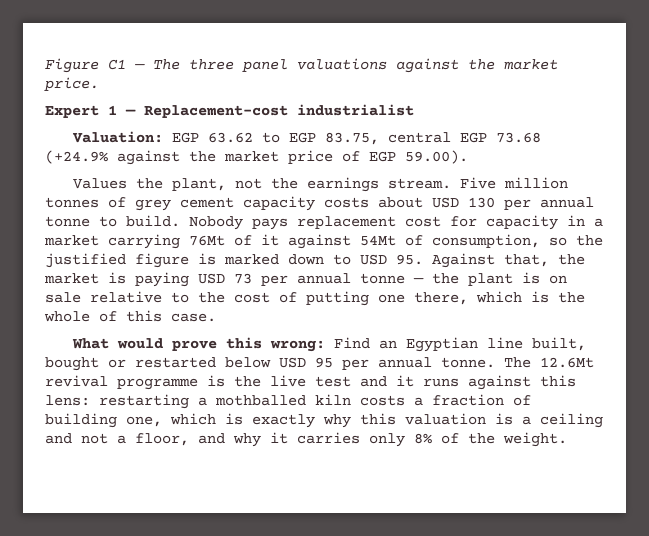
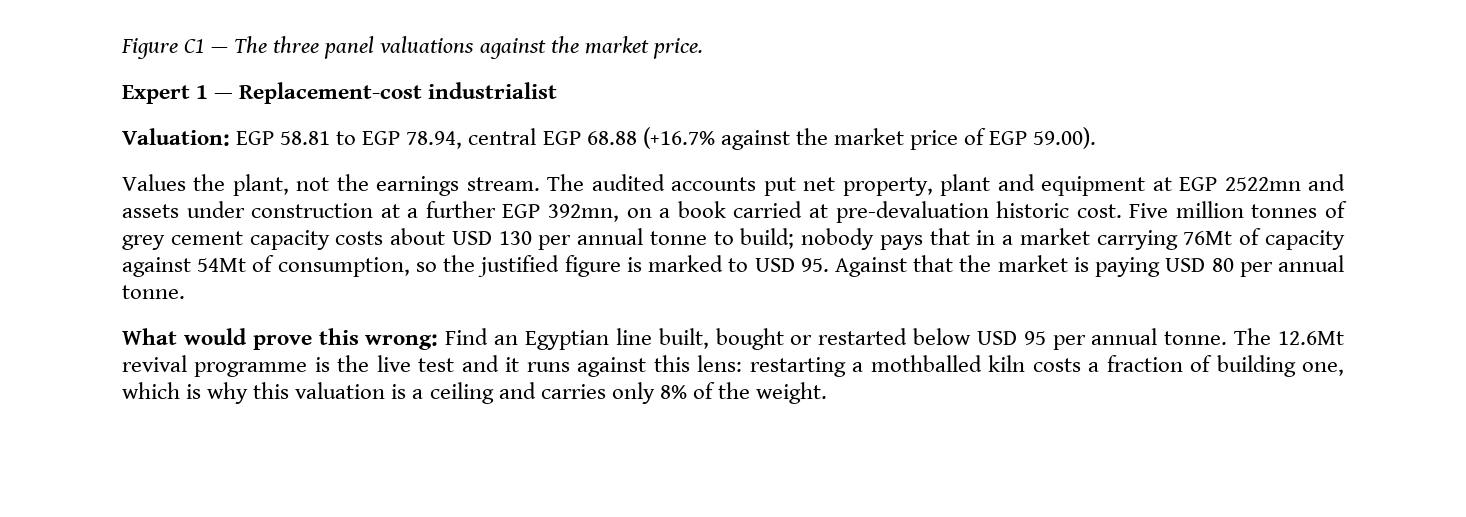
[208,132,254,143] 63.62 -> [280,131,331,145] 58.81
[325,132,380,145] 83.75, -> [406,131,463,149] 78.94,
[496,132,542,143] [45,150,108,164] 73.68 (+24.9% -> [586,127,715,149] 68.88 (+16.7%
(452, 183) none -> [547,174,1345,196] [122,201,1122,223] The audited accounts put net property, plant and equipment at EGP 2522mn and assets under construction at a further EGP 392mn, on a book carried at pre-devaluation historic cost.
[126,215,558,230] build. Nobody pays replacement cost for capacity -> [740,228,970,250] build; nobody pays that
[261,234,279,246] it -> [1265,230,1346,250] capacity
[288,254,324,265] down -> (724, 263) none
[504,254,549,267] that, -> [913,255,954,272] that
[234,272,567,286] [45,291,585,306] [44,310,216,322] 73 per annual tonne — the plant is on sale relative to the cost of putting one there, which is the whole of this case. -> [1211,255,1345,277] [122,285,185,299] 80 per annual tonne.
[252,414,315,428] exactly -> (202, 391) none
[81,432,288,447] not a floor, and why it -> (536, 390) none

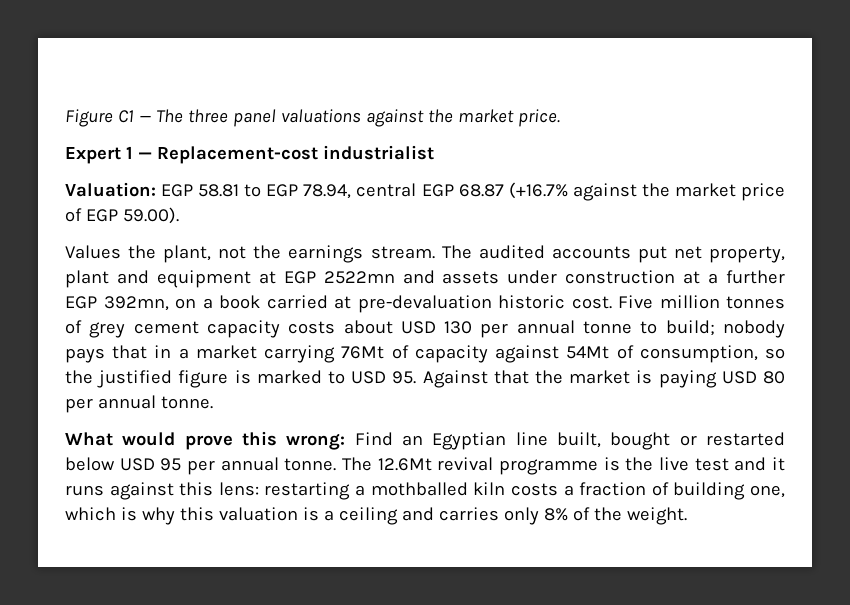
[586,131,637,145] 68.88 -> [458,184,504,197] 68.87

